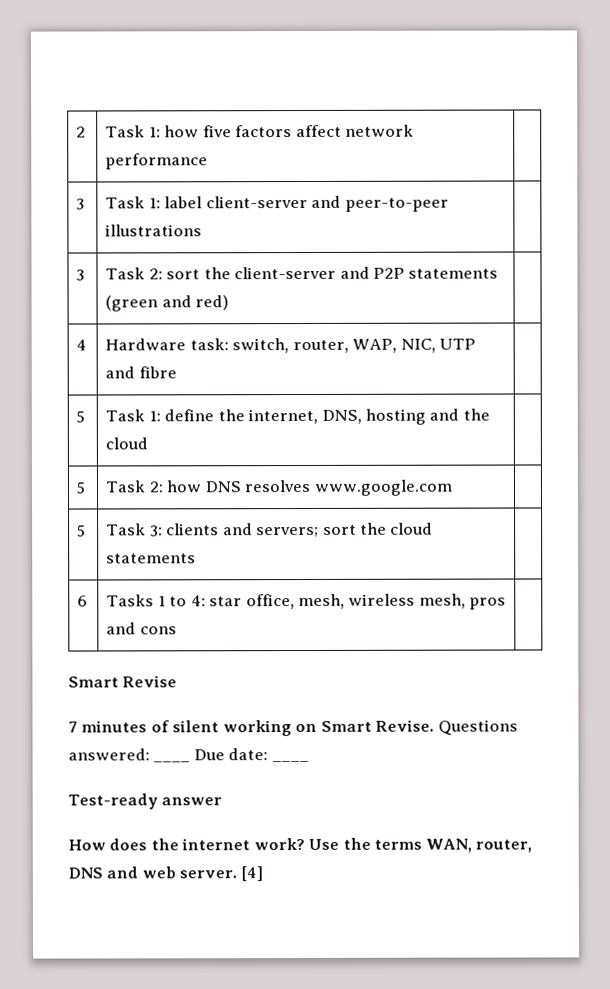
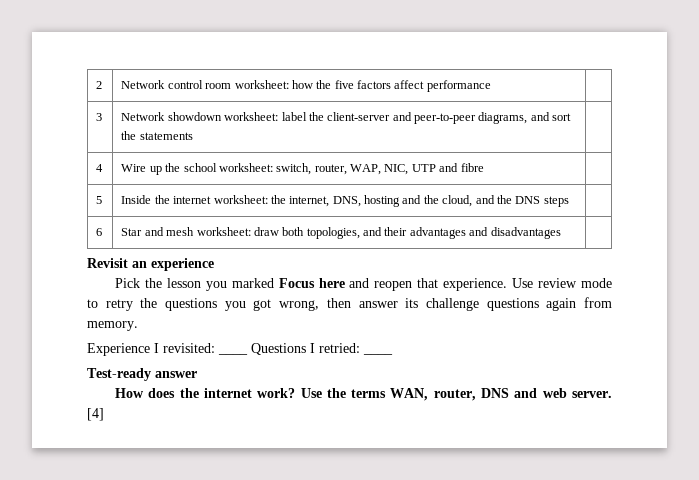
[105,125,200,138] Task 1: how -> [121,80,332,89] Network control room worksheet: how the
[345,124,415,137] network -> (425, 84) none
[105,195,449,212] [105,224,203,237] [76,269,86,281] [105,266,499,280] [105,295,230,312] [76,339,88,351] [105,338,229,351] Task 1: label client-server and peer-to-peer illustrations | // 3 | Task 2: sort the client-server and P2P statements (green and red) | // 4 | Hardware task: -> [121,112,572,124] [121,131,193,140] [96,164,104,172] [121,163,273,175] Network showdown worksheet: label the client-server and peer-to-peer diagrams, and sort the statements | // 4 | Wire up the school worksheet:
[105,409,215,422] Task 1: define -> [121,195,268,204] Inside the internet worksheet:
[105,437,149,450] [76,481,86,494] [105,479,453,496] [77,524,87,537] [106,522,434,538] [106,553,197,564] [77,595,89,607] [106,593,507,610] [106,622,177,635] [68,675,178,688] [68,719,518,737] [68,748,269,763] cloud | // 5 | Task 2: how DNS resolves www.google.com | // 5 | Task 3: clients and servers; sort the cloud statements | // 6 | Tasks 1 to 4: star office, mesh, wireless mesh, pros and cons | // Smart Revise // 7 minutes of silent working on Smart Revise. Questions answered: ____ Due date: -> [442,195,569,207] [96,228,103,236] [121,227,561,239] [87,258,214,271] [114,278,612,291] [87,297,612,311] [87,321,138,331] [87,343,215,356] [218,343,360,355] cloud, and the DNS steps | // 6 | Star and mesh worksheet: draw both topologies, and their advantages and disadvantages | // Revisit an experience // Pick the lesson you marked Focus here and reopen that experience. Use review mode to retry the questions you got wrong, then answer its challenge questions again from memory. // Experience I revisited: ____ Questions I retried:

